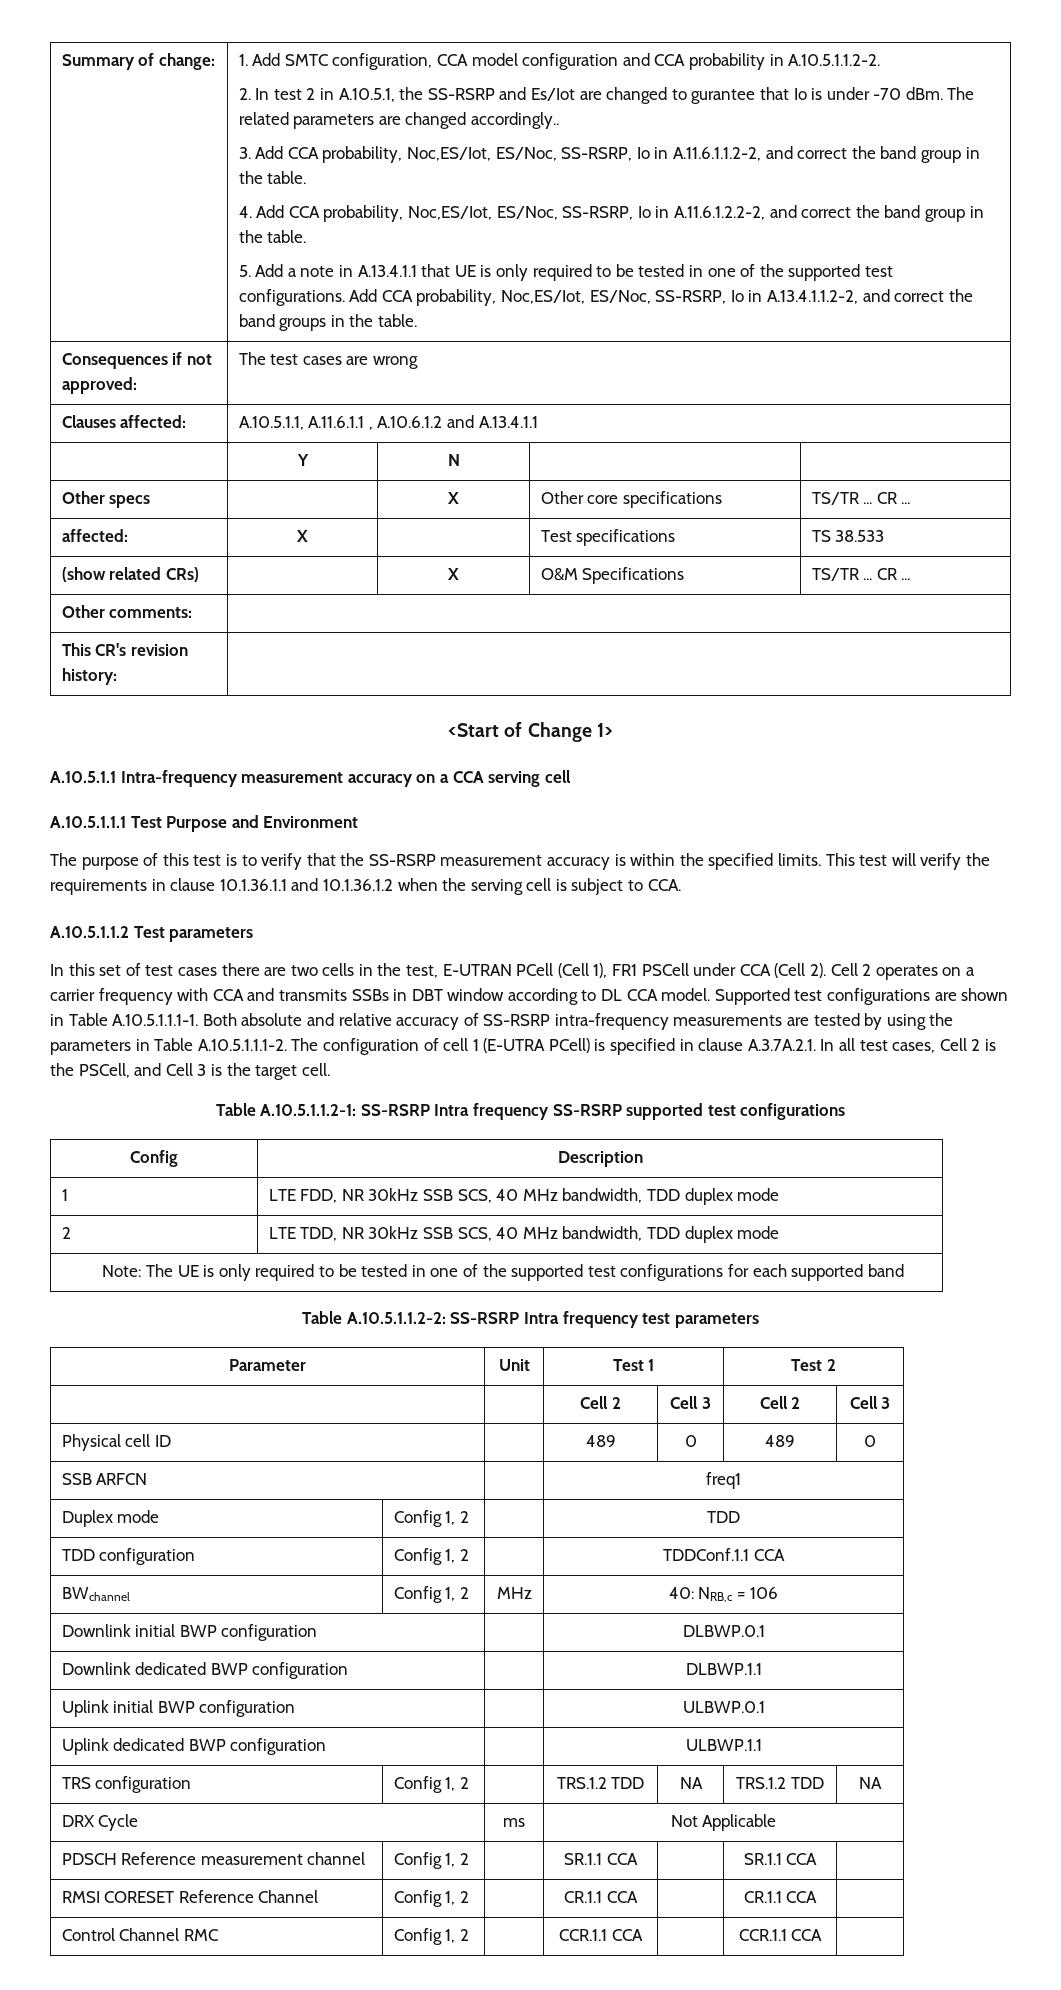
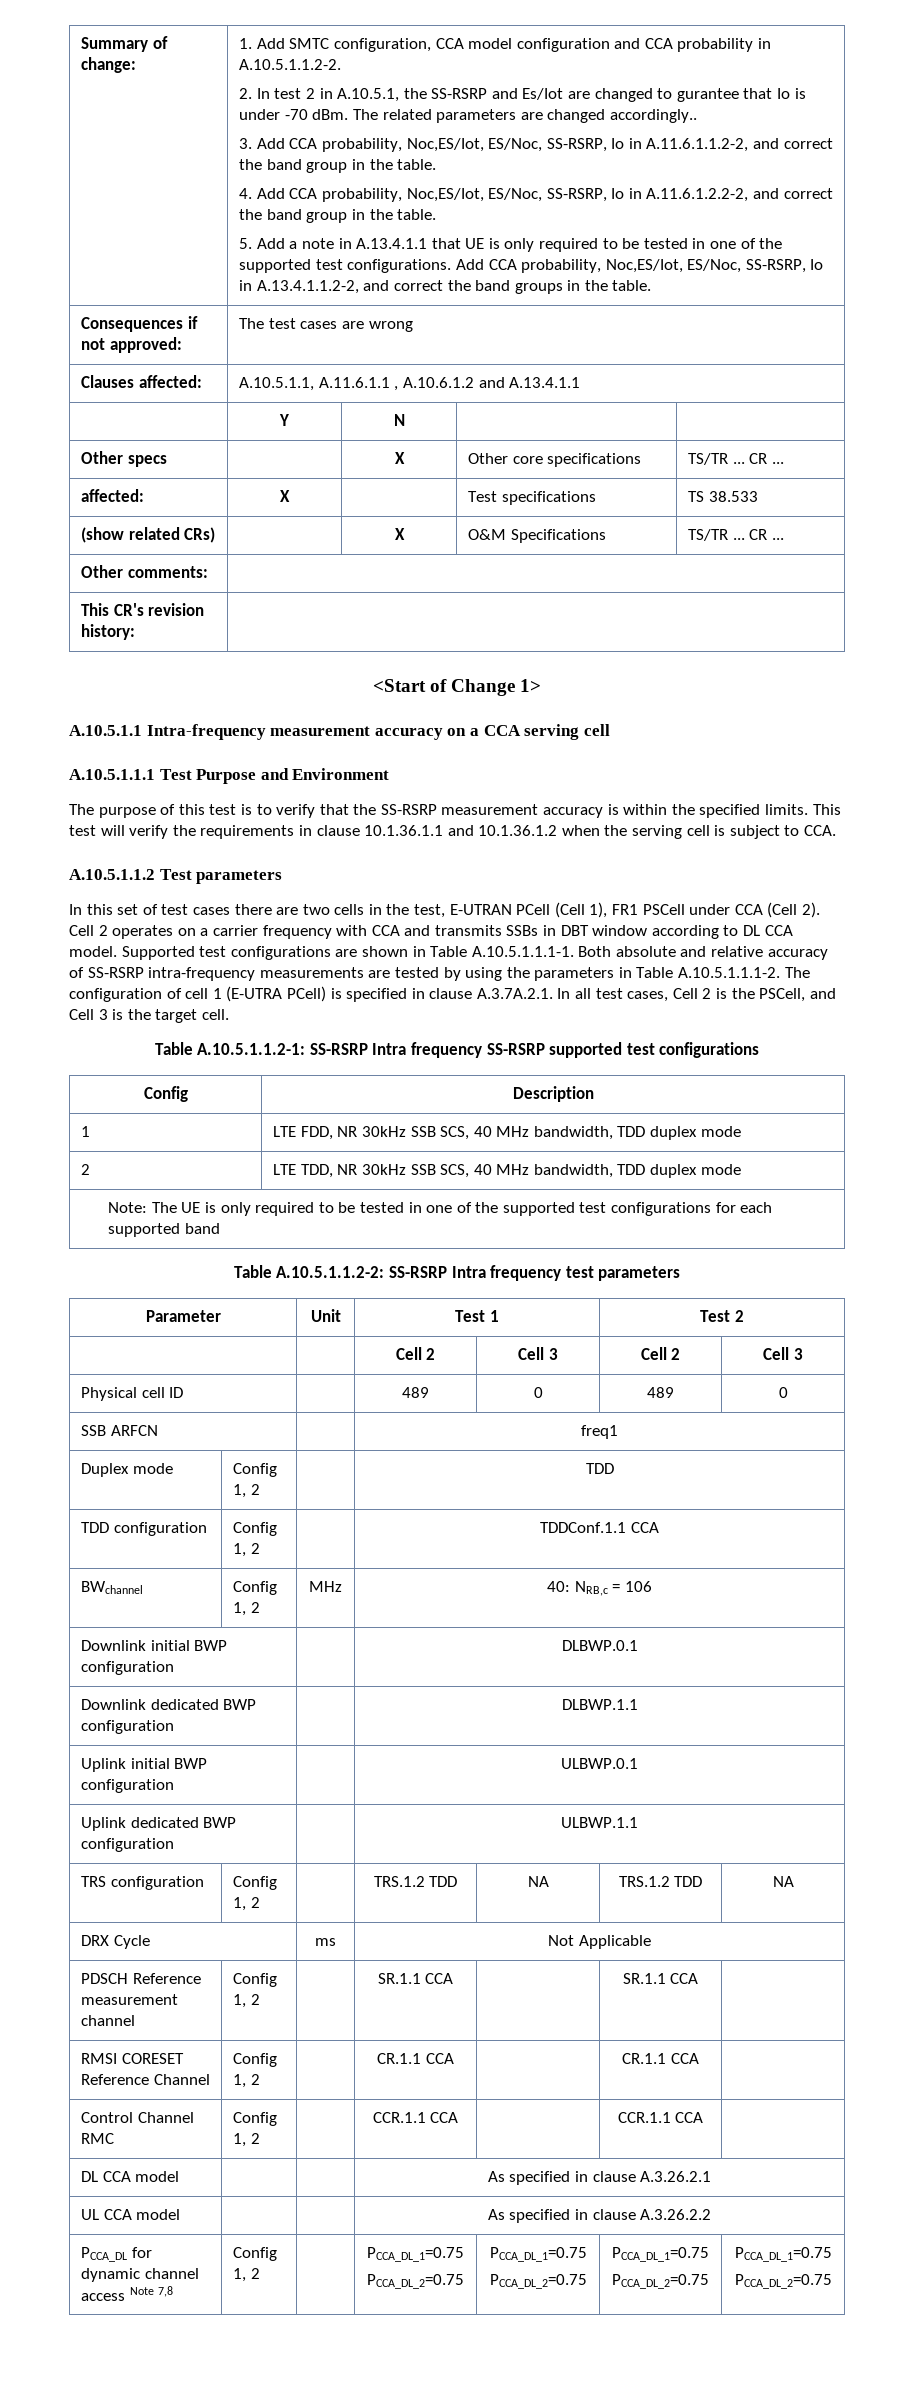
(823, 1935) none -> [81,2171,180,2182] [487,2171,712,2185] [81,2209,181,2220] [487,2209,712,2223] [81,2247,152,2262] [81,2268,199,2282] [81,2286,174,2301] [233,2247,278,2261] [233,2268,260,2282] [367,2247,464,2262] [367,2274,464,2289] [489,2247,587,2262] [489,2274,587,2289] [612,2247,709,2262] [612,2274,709,2289] [734,2247,832,2262] [734,2274,832,2289] // DL CCA model | | | As specified in clause A.3.26.2.1 // UL CCA model | | | As specified in clause A.3.26.2.2 // PCCA_DL for dynamic channel access Note 7,8 | Config 1, 2 | | PCCA_DL_1=0.75 // PCCA_DL_2=0.75 | PCCA_DL_1=0.75 // PCCA_DL_2=0.75 | PCCA_DL_1=0.75 // PCCA_DL_2=0.75 | PCCA_DL_1=0.75 // PCCA_DL_2=0.75

